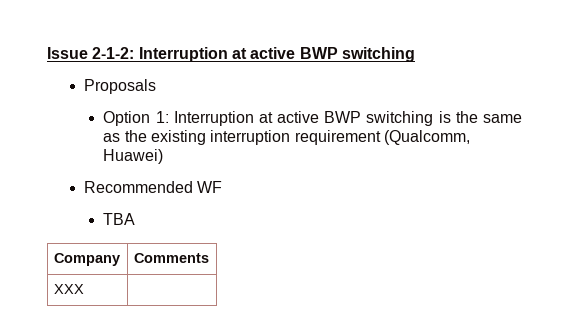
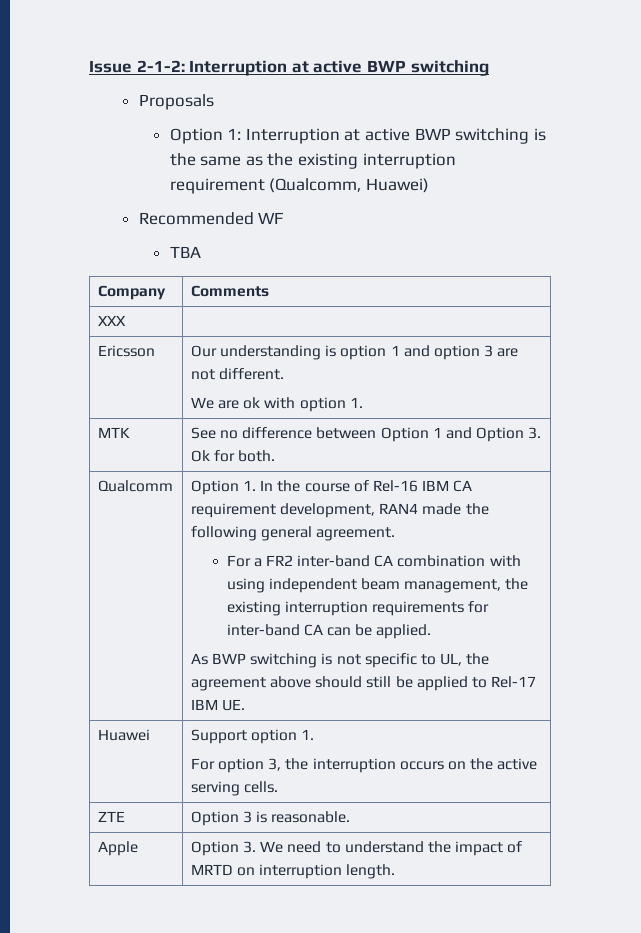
(84, 289) none -> [97,345,155,357] [190,345,519,360] [190,368,285,380] [190,397,363,412] [97,427,130,438] [190,427,542,442] [190,450,276,462] [97,480,173,492] [190,480,473,495] [190,503,489,518] [190,526,396,541] [226,555,521,567] [226,578,529,593] [226,601,490,616] [226,624,432,639] [190,653,490,668] [190,676,537,691] [190,699,246,711] [97,729,150,741] [190,729,315,744] [190,758,538,773] [190,781,279,796] [97,811,125,822] [190,811,351,826] [97,841,138,856] [190,841,523,856] [190,864,396,879] // Ericsson | Our understanding is option 1 and option 3 are not different. // We are ok with option 1. // MTK | See no difference between Option 1 and Option 3. Ok for both. // Qualcomm | Option 1. In the course of Rel-16 IBM CA requirement development, RAN4 made the following general agreement. // For a FR2 inter-band CA combination with using independent beam management, the existing interruption requirements for inter-band CA can be applied. // As BWP switching is not specific to UL, the agreement above should still be applied to Rel-17 IBM UE. // Huawei | Support option 1. // For option 3, the interruption occurs on the active serving cells. // ZTE | Option 3 is reasonable. // Apple | Option 3. We need to understand the impact of MRTD on interruption length.

